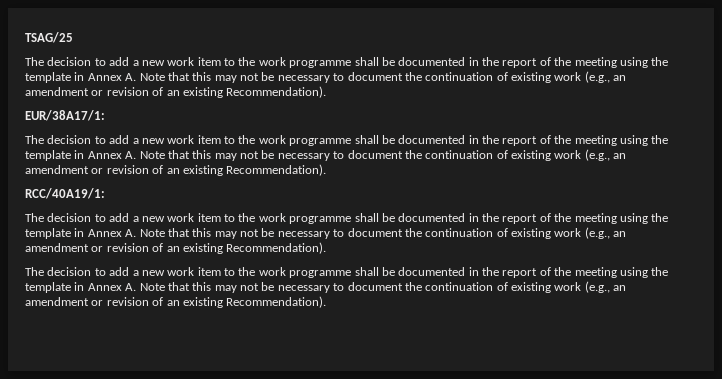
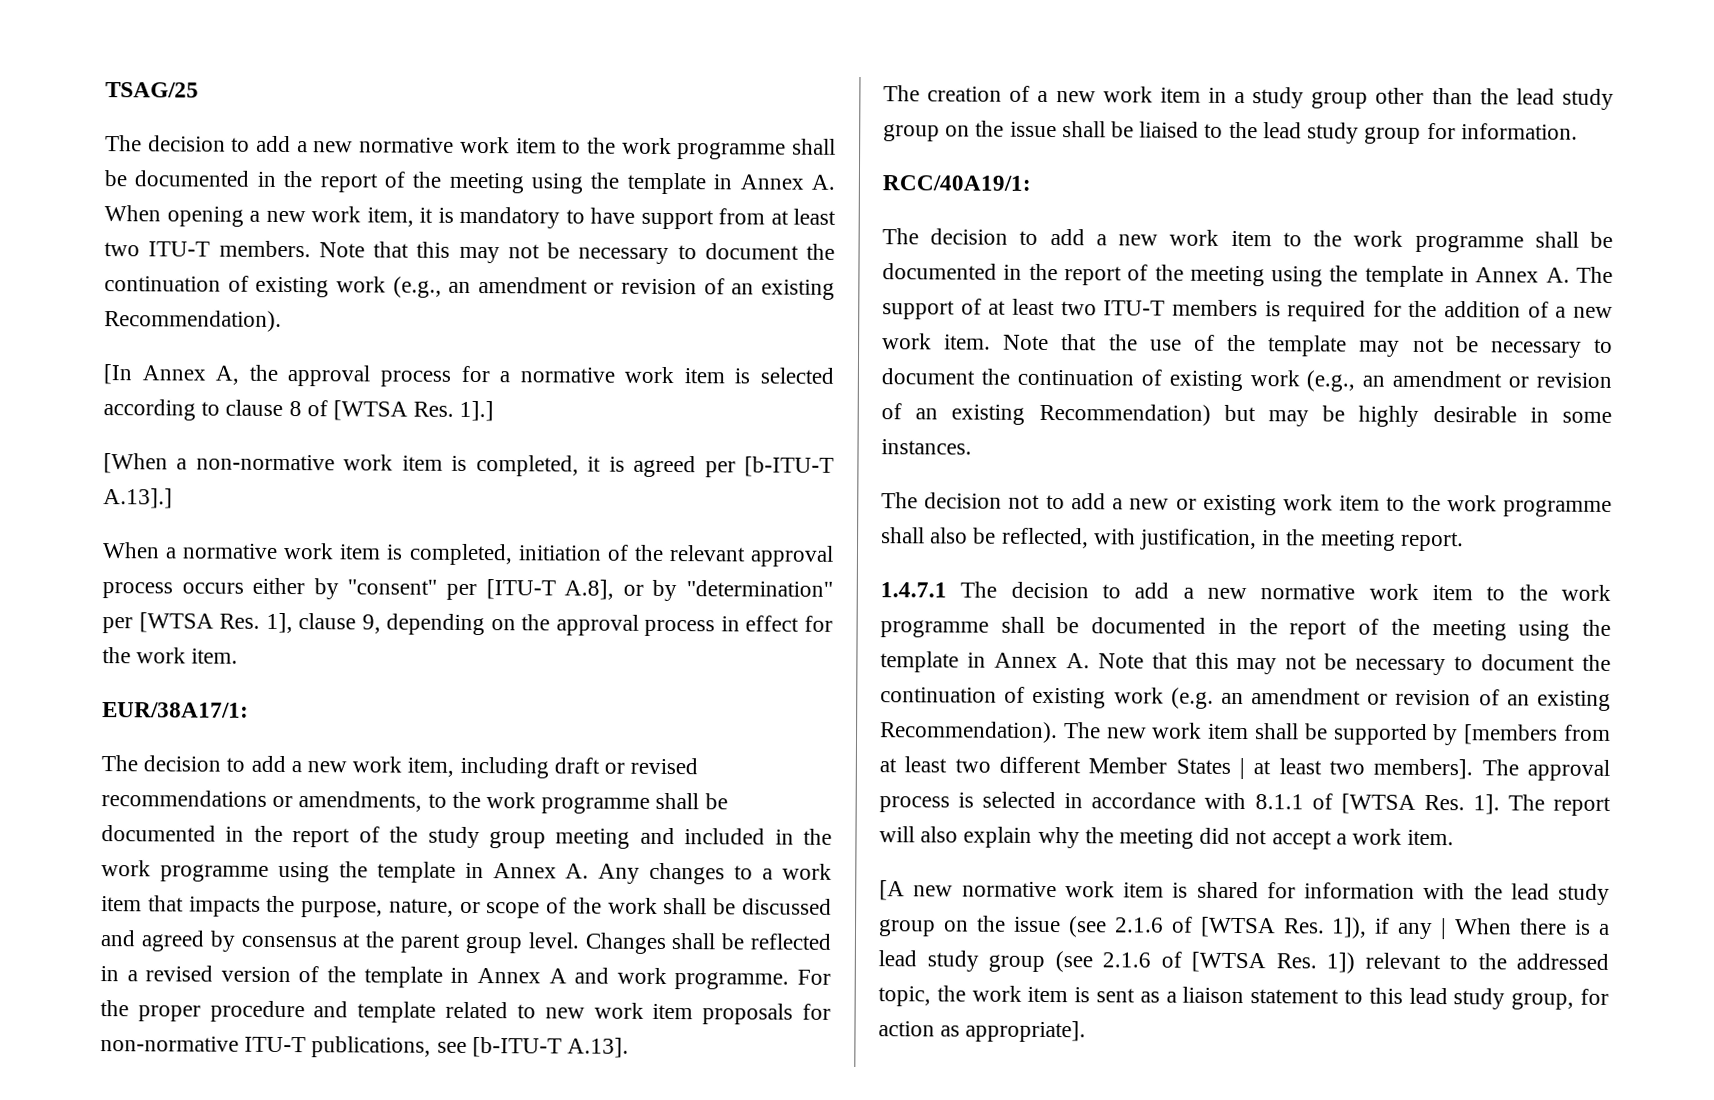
(165, 63) none -> [359,136,836,160] [104,170,835,195] [104,205,836,230] [104,240,835,265] [104,275,835,300] [104,310,282,332] [103,364,834,387] [103,399,495,422] [103,453,834,478] [103,488,173,509] [102,542,834,567] [102,577,834,602] [102,612,834,637] [102,647,239,664] [102,702,249,718] [101,755,699,779] [101,790,728,814] [101,825,832,849] [101,860,832,885] [101,895,832,919] [100,930,831,955] [100,965,832,990] [100,1000,831,1025] [100,1036,630,1058] [883,85,1614,110] [883,120,1578,144] [882,175,1031,191] [882,228,1613,253] [882,263,1613,288] [882,298,1613,322] [882,333,1613,358] [881,368,1612,392] [881,403,1612,427] [881,439,972,455] [881,492,1612,517] [881,527,1464,552] [880,581,1356,600] normative work item to the work programme shall be documented in the report of the meeting using the template in Annex A. When opening a new work item, it is mandatory to have support from at least two ITU-T members. Note that this may not be necessary to document the continuation of existing work (e.g., an amendment or revision of an existing Recommendation). // [In Annex A, the approval process for a normative work item is selected according to clause 8 of [WTSA Res. 1].] // [When a non-normative work item is completed, it is agreed per [b-ITU-T A.13].] // When a normative work item is completed, initiation of the relevant approval process occurs either by "consent" per [ITU-T A.8], or by "determination" per [WTSA Res. 1], clause 9, depending on the approval process in effect for the work item. // EUR/38A17/1: // The decision to add a new work item, including draft or revised recommendations or amendments, to the work programme shall be documented in the report of the study group meeting and included in the work programme using the template in Annex A. Any changes to a work item that impacts the purpose, nature, or scope of the work shall be discussed and agreed by consensus at the parent group level. Changes shall be reflected in a revised version of the template in Annex A and work programme. For the proper procedure and template related to new work item proposals for non-normative ITU-T publications, see [b-ITU-T A.13]. // The creation of a new work item in a study group other than the lead study group on the issue shall be liaised to the lead study group for information. // RCC/40A19/1: // The decision to add a new work item to the work programme shall be documented in the report of the meeting using the template in Annex A. The support of at least two ITU-T members is required for the addition of a new work item. Note that the use of the template may not be necessary to document the continuation of existing work (e.g., an amendment or revision of an existing Recommendation) but may be highly desirable in some instances. // The decision not to add a new or existing work item to the work programme shall also be reflected, with justification, in the meeting report. // 1.4.7.1 The decision to add a new normative
[584,71,627,83] [25,86,327,98] [25,110,105,121] [25,135,669,146] [25,149,627,161] [25,164,327,176] [25,188,105,199] [25,213,669,224] [25,227,627,239] [25,242,327,254] [25,267,669,278] [25,281,627,293] [25,296,327,308] (e.g., an amendment or revision of an existing Recommendation). // EUR/38A17/1: // The decision to add a new work item to the work programme shall be documented in the report of the meeting using the template in Annex A. Note that this may not be necessary to document the continuation of existing work (e.g., an amendment or revision of an existing Recommendation). // RCC/40A19/1: // The decision to add a new work item to the work programme shall be documented in the report of the meeting using the template in Annex A. Note that this may not be necessary to document the continuation of existing work (e.g., an amendment or revision of an existing Recommendation). // The decision to add a new work item to the work programme shall be documented in the report of the meeting using the template in Annex A. Note that this may not be necessary to document the continuation of existing work (e.g., an amendment or revision of an existing Recommendation). -> [1170,687,1611,711] [879,721,1611,746] [879,756,1610,781] [879,791,1611,816] [879,826,1455,850] [879,880,1610,905] [878,915,1610,940] [878,950,1609,974] [878,985,1609,1010] [878,1020,1087,1043] (e.g. an amendment or revision of an existing Recommendation). The new work item shall be supported by [members from at least two different Member States | at least two members]. The approval process is selected in accordance with 8.1.1 of [WTSA Res. 1]. The report will also explain why the meeting did not accept a work item. // [A new normative work item is shared for information with the lead study group on the issue (see 2.1.6 of [WTSA Res. 1]), if any | When there is a lead study group (see 2.1.6 of [WTSA Res. 1]) relevant to the addressed topic, the work item is sent as a liaison statement to this lead study group, for action as appropriate].

